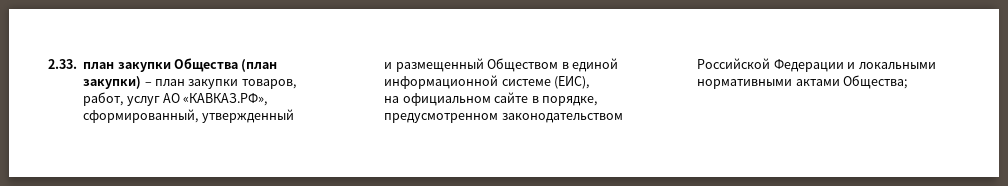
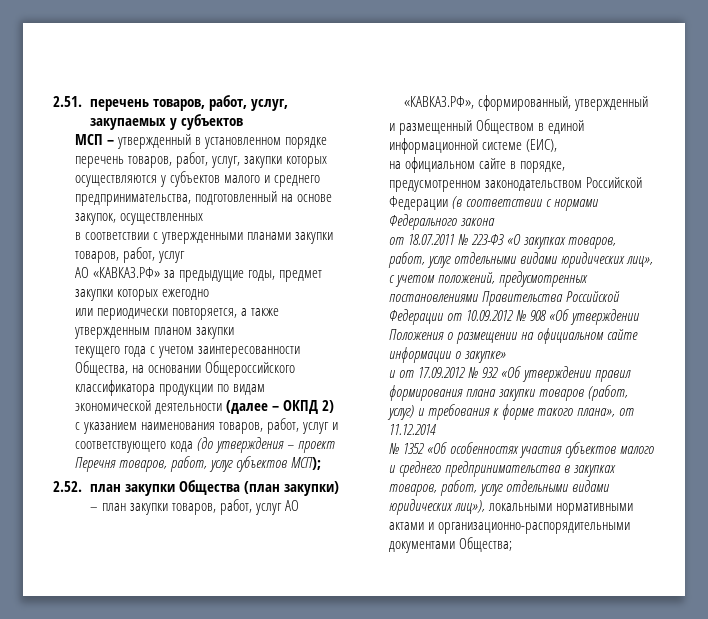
[48,59,77,69] 2.33. -> [53,95,288,111] [89,114,243,130] [74,134,327,149] [74,152,327,168] [74,171,320,187] [74,191,332,206] [74,213,203,225] [74,232,333,244] [74,247,185,263] [74,267,322,282] [74,289,209,301] [74,308,279,320] [73,327,234,339] [74,346,300,358] [74,361,295,377] [74,380,265,396] [74,400,334,414] [74,418,338,434] [74,437,335,453] [74,456,321,472] [53,481,82,492] 2.51. перечень товаров, работ, услуг, закупаемых у субъектов // МСП – утвержденный в установленном порядке перечень товаров, работ, услуг, закупки которых осуществляются у субъектов малого и среднего предпринимательства, подготовленный на основе закупок, осуществленных // в соответствии с утвержденными планами закупки товаров, работ, услуг // АО «КАВКАЗ.РФ» за предыдущие годы, предмет закупки которых ежегодно // или периодически повторяется, а также утвержденным планом закупки // текущего года с учетом заинтересованности Общества, на основании Общероссийского классификатора продукции по видам экономической деятельности (далее – ОКПД 2) с указанием наименования товаров, работ, услуг и соответствующего кода (до утверждения – проект Перечня товаров, работ, услуг субъектов МСП); // 2.52.
[847,62,936,69] [697,79,840,89] и локальными нормативными актами -> [451,196,599,211] [388,214,495,230] [388,234,616,249] [387,252,653,268] [388,271,588,287] [388,291,620,306] [388,309,640,325] [388,328,638,344] [388,347,506,363] [388,366,631,382] [388,385,628,401] [386,404,634,420] [388,424,436,435] [388,442,654,458] [388,461,616,477] [388,480,610,496] [388,499,633,515] [388,522,630,534] [388,541,455,553] (в соответствии с нормами Федерального закона // от 18.07.2011 № 223-ФЗ «О закупках товаров, работ, услуг отдельными видами юридических лиц», с учетом положений, предусмотренных постановлениями Правительства Российской Федерации от 10.09.2012 № 908 «Об утверждении Положения о размещении на официальном сайте информации о закупке» // и от 17.09.2012 № 932 «Об утверждении правил формирования плана закупки товаров (работ, услуг) и требования к форме такого плана», от 11.12.2014 // № 1352 «Об особенностях участия субъектов малого и среднего предпринимательства в закупках товаров, работ, услуг отдельными видами юридических лиц»), локальными нормативными актами и организационно-распорядительными документами

